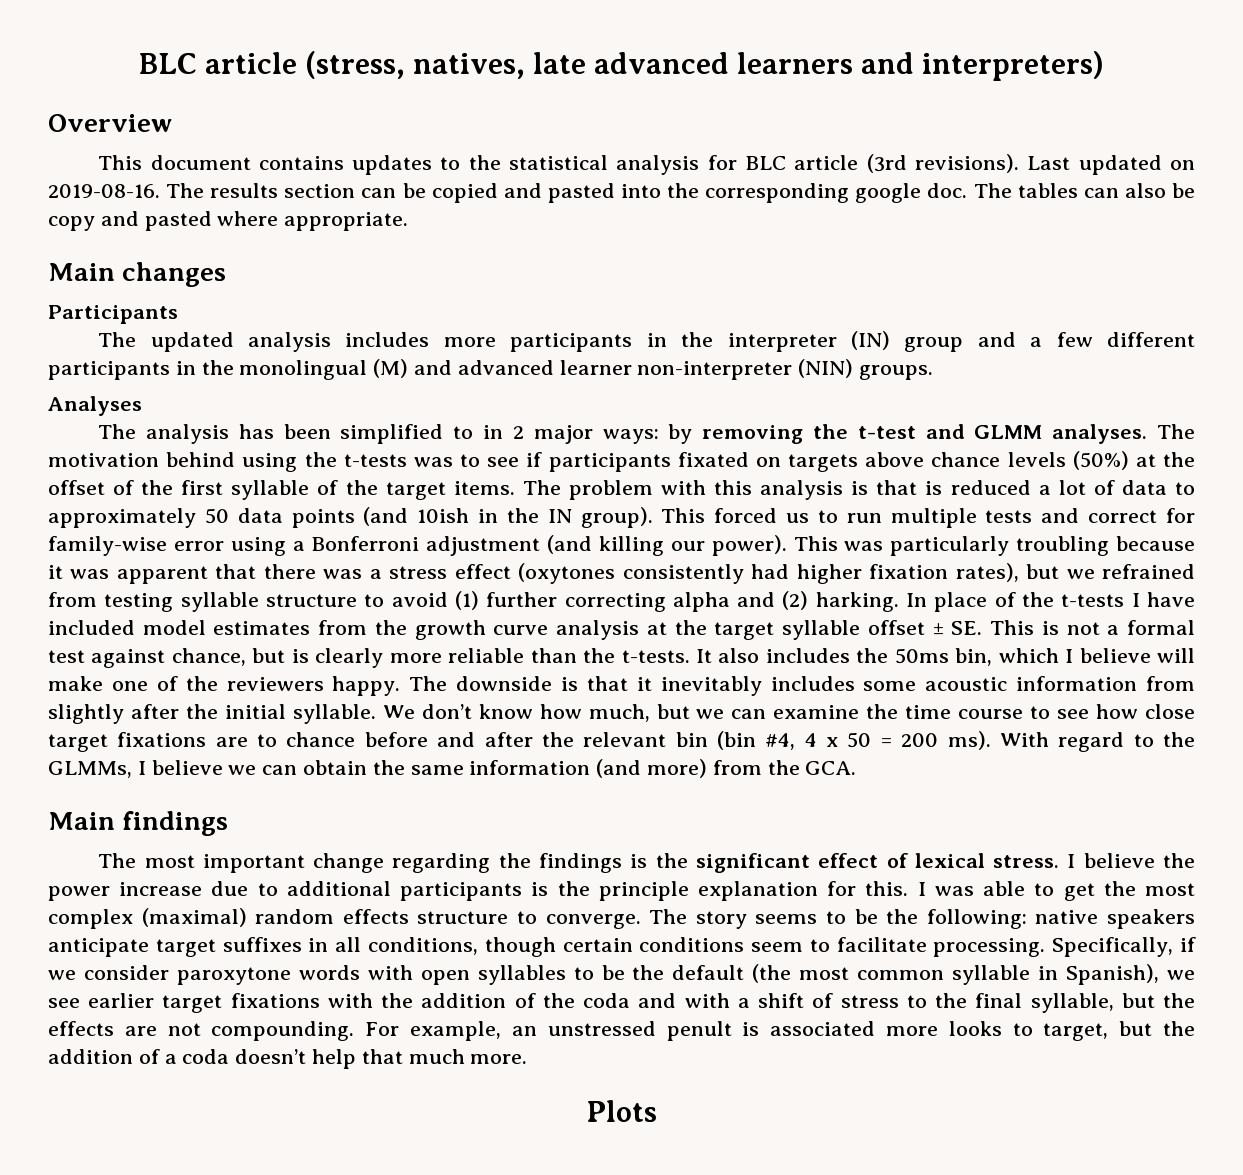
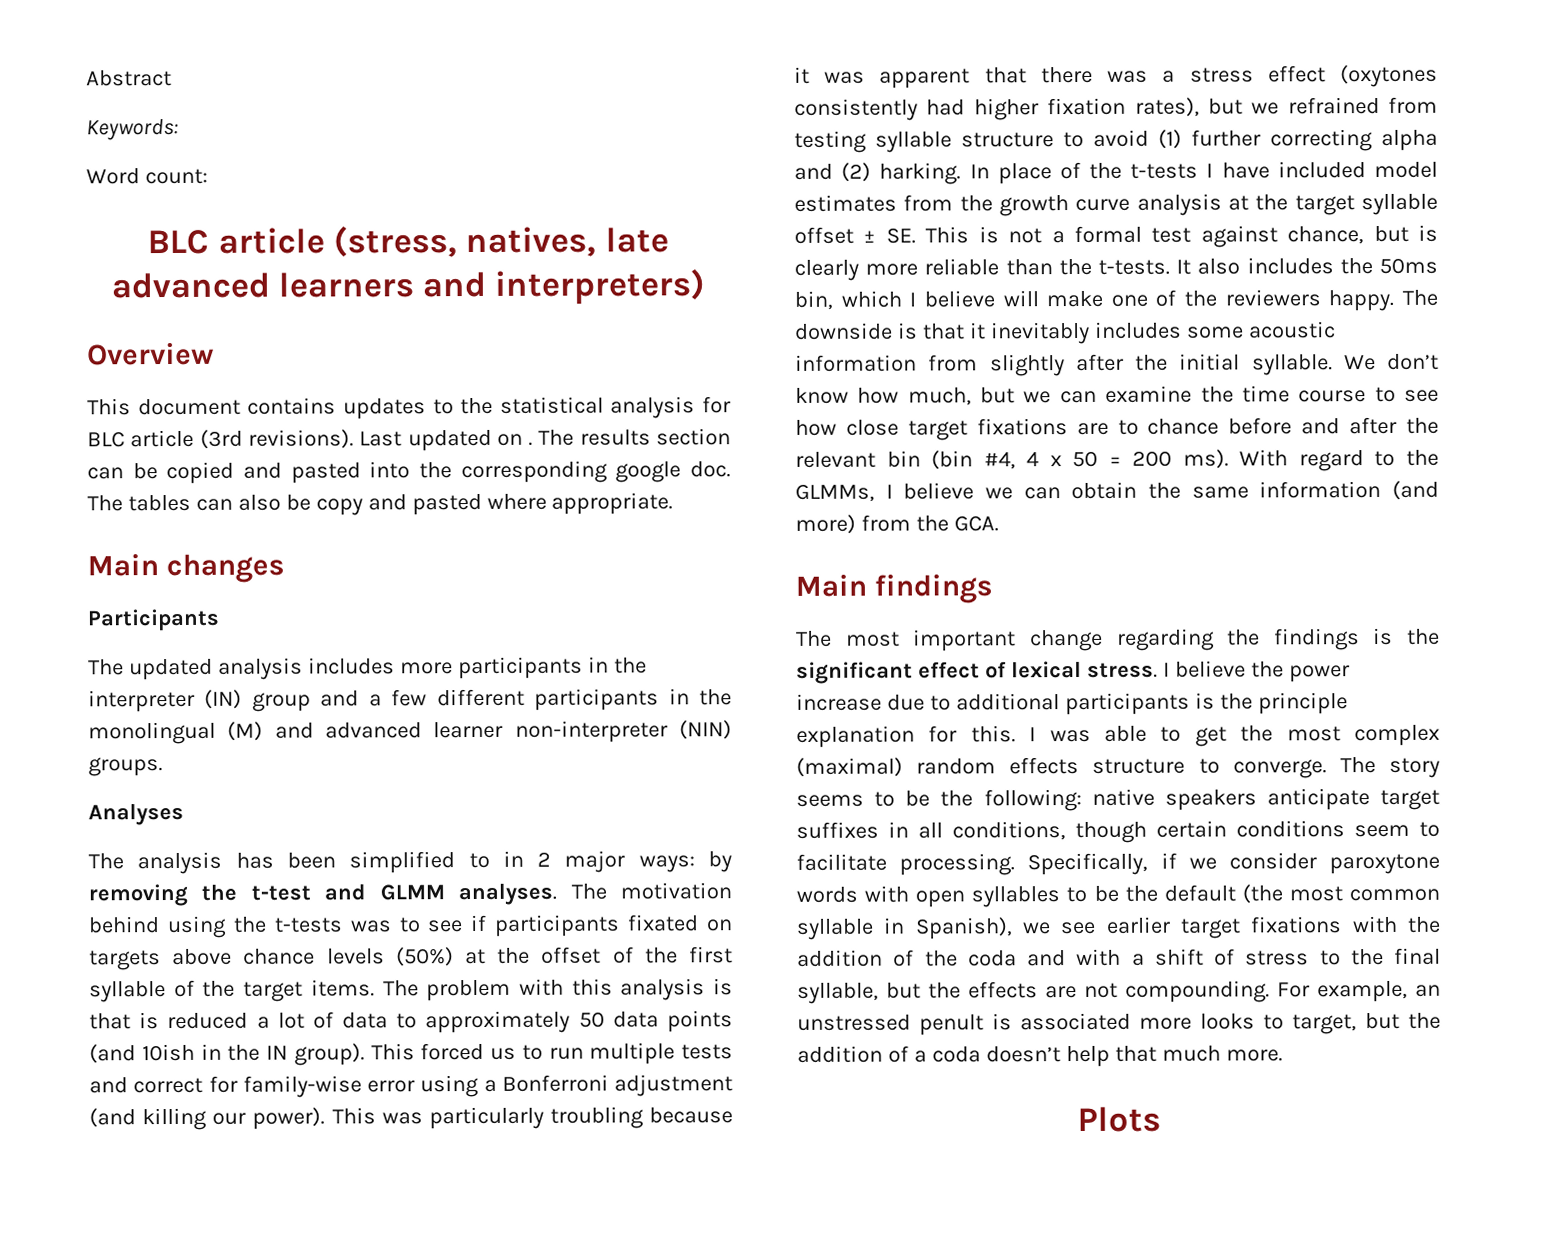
(138, 63) none -> [86,70,172,87] [86,118,179,141] [86,168,208,185] Abstract // Keywords: // Word count: //
[48,184,160,198] 2019-08-16. -> [528,441,534,446] .

